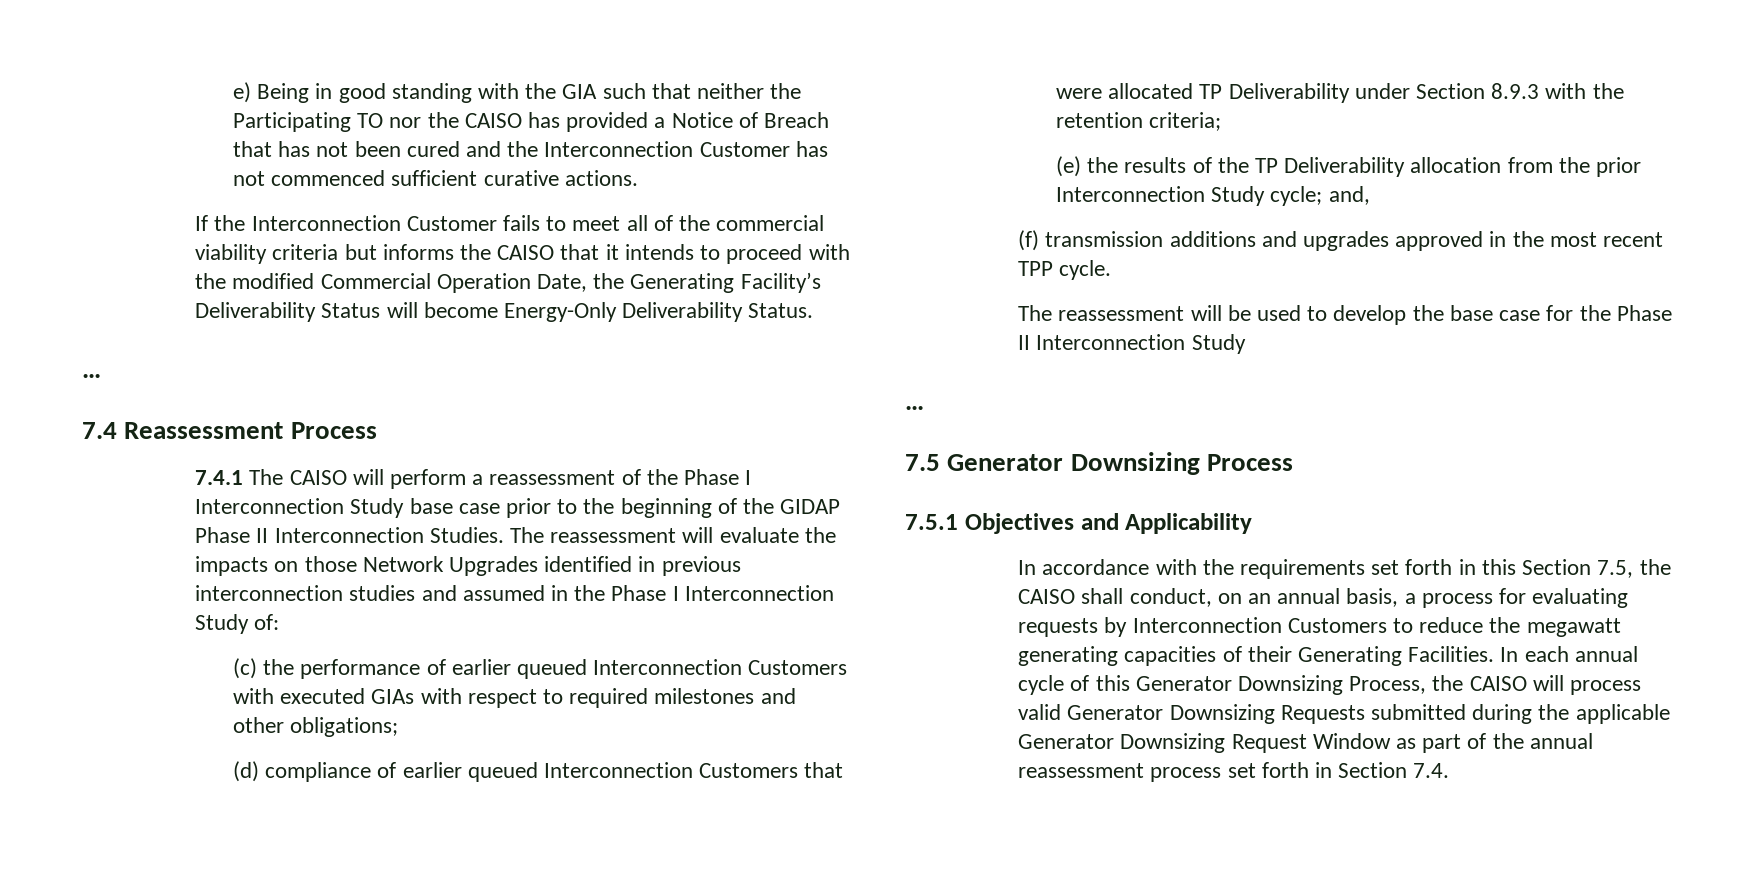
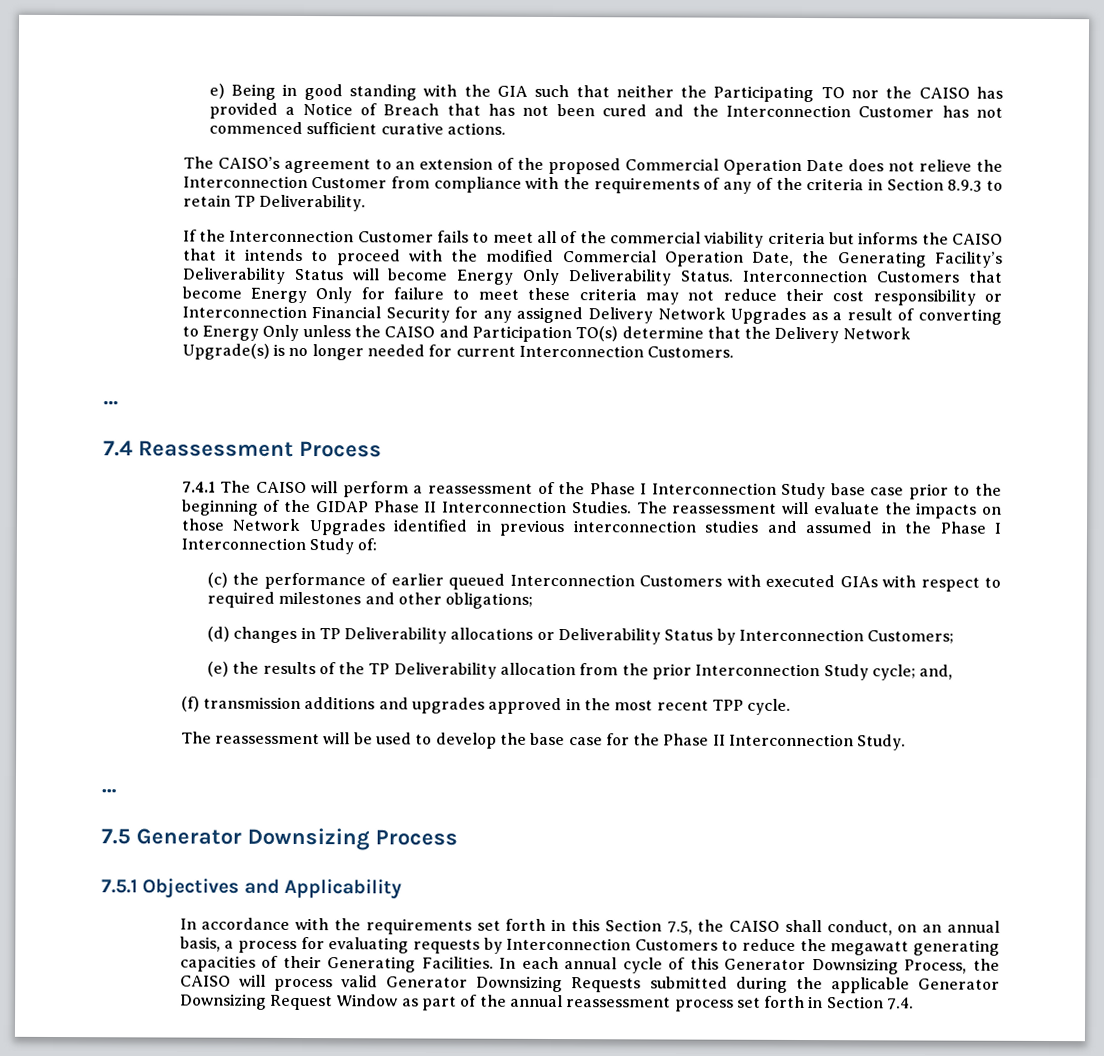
(638, 178) none -> [182,156,1004,176] [182,175,1004,194] [182,194,367,212] // The CAISO’s agreement to an extension of the proposed Commercial Operation Date does not relieve the Interconnection Customer from compliance with the requirements of any of the criteria in Section 8.9.3 to retain TP Deliverability.
[504,302,618,322] Energy-Only -> [456,268,561,286] Energy Only
(814, 310) none -> [742,269,1003,283] [181,286,1003,306] [181,305,1003,325] [181,324,911,344] [181,343,735,361] Interconnection Customers that become Energy Only for failure to meet these criteria may not reduce their cost responsibility or Interconnection Financial Security for any assigned Delivery Network Upgrades as a result of converting to Energy Only unless the CAISO and Participation TO(s) determine that the Delivery Network Upgrade(s) is no longer needed for current Interconnection Customers.
[265,762,844,782] [1055,83,1624,103] [1055,112,1222,131] compliance of earlier queued Interconnection Customers that were allocated TP Deliverability under Section 8.9.3 with the retention criteria; -> [233,626,955,645] changes in TP Deliverability allocations or Deliverability Status by Interconnection Customers;
[1191,334,1246,354] Study -> [857,734,907,751] Study.

